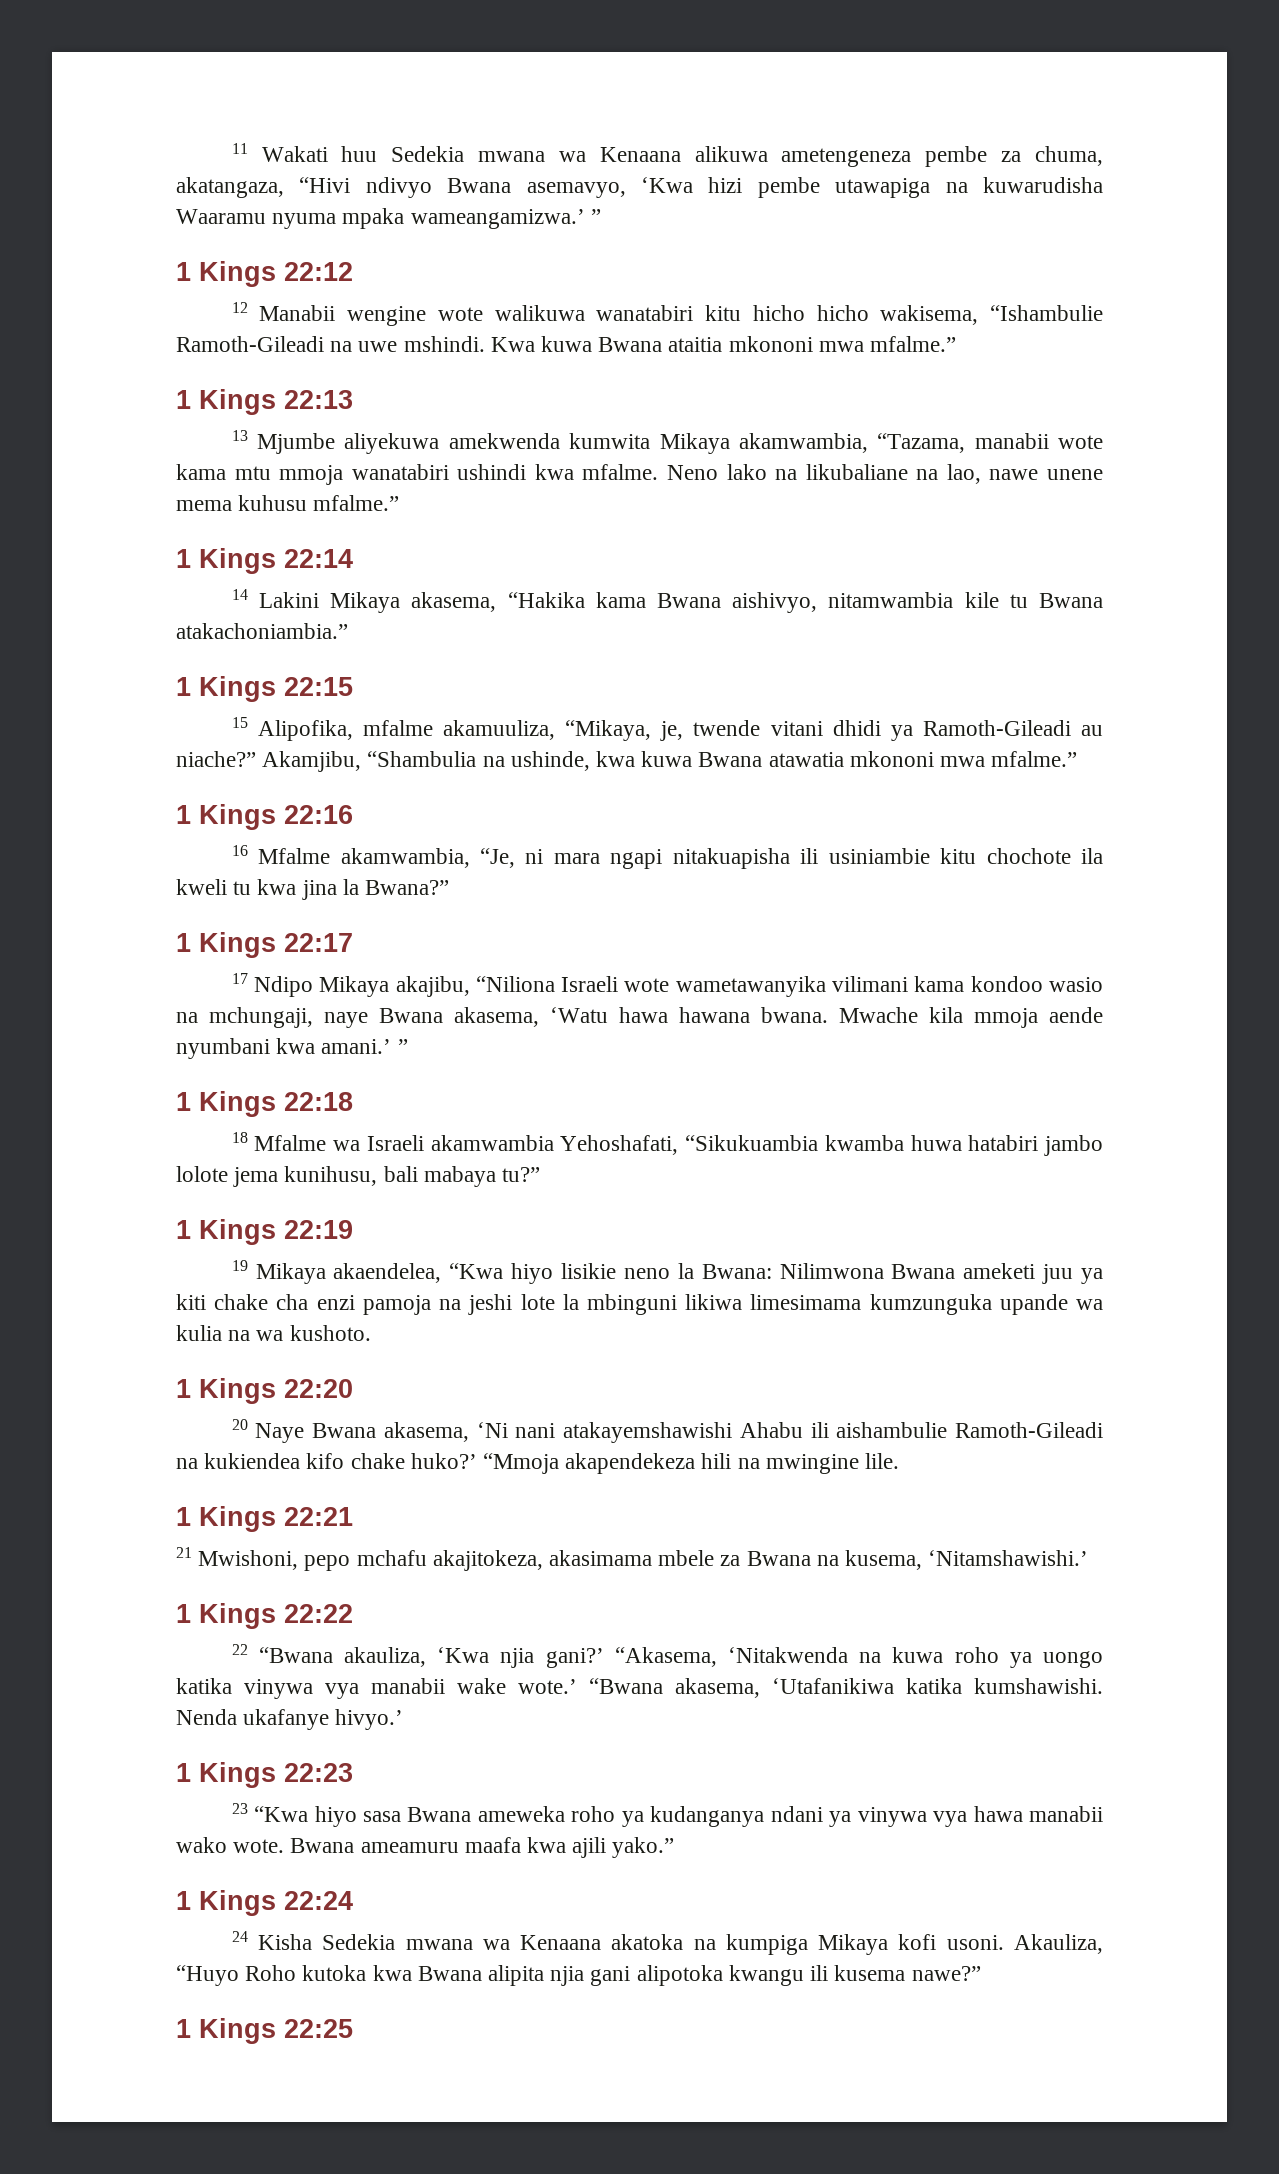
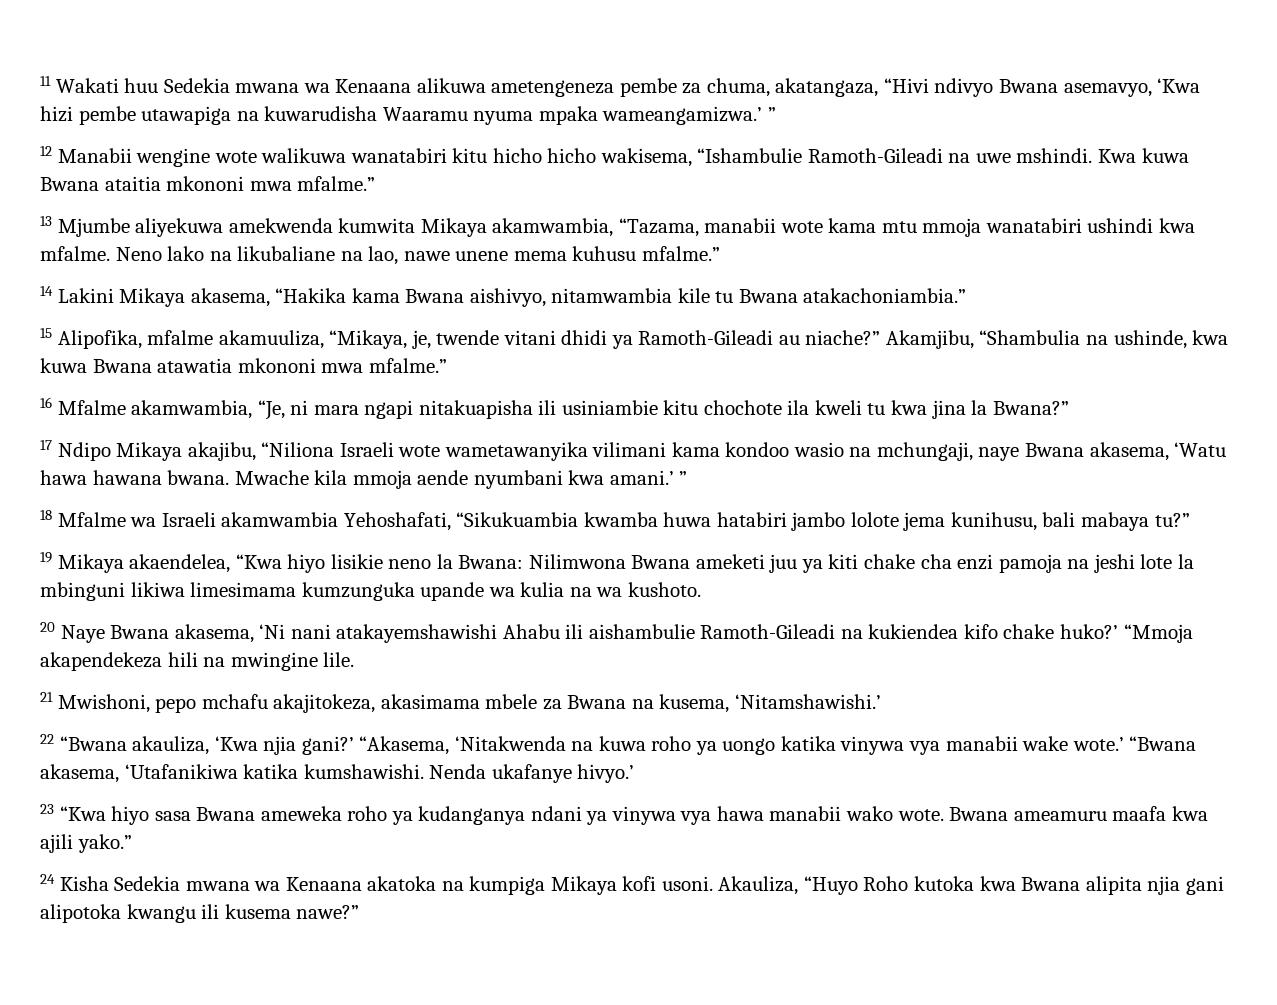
[176,261,353,287] // 1 Kings 22:12 -> (776, 114) none
[176,389,353,415] // 1 Kings 22:13 -> (376, 183) none
[176,548,353,574] // 1 Kings 22:14 -> (720, 253) none
[176,676,353,702] // 1 Kings 22:15 -> (967, 295) none
[176,804,353,830] // 1 Kings 22:16 -> (447, 365) none
[176,932,353,958] // 1 Kings 22:17 -> (1069, 408) none
[176,1091,353,1117] // 1 Kings 22:18 -> (688, 478) none
[176,1219,353,1245] // 1 Kings 22:19 -> (1190, 520) none
[176,1378,353,1404] // 1 Kings 22:20 -> (701, 589) none
[176,1506,353,1532] // 1 Kings 22:21 -> (355, 659) none
[176,1603,353,1629] // 1 Kings 22:22 -> (881, 701) none
[176,1762,353,1788] // 1 Kings 22:23 -> (635, 773) none
[176,1890,353,1916] // 1 Kings 22:24 -> (132, 843) none
[176,2018,353,2044] // 1 Kings 22:25 -> (360, 912) none

